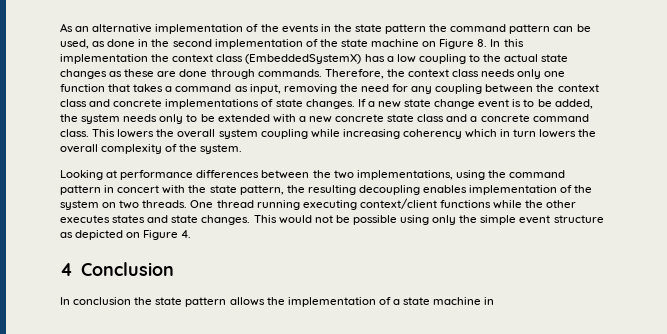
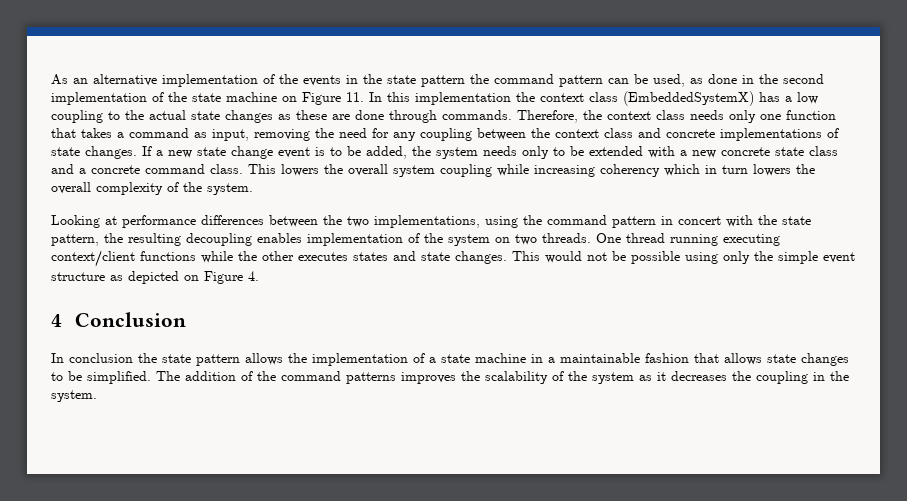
[477,39,488,47] 8. -> [346,92,364,102] 11.
(495, 301) none -> [548,353,849,366] [51,371,849,384] [51,390,97,402] a maintainable fashion that allows state changes to be simplified. The addition of the command patterns improves the scalability of the system as it decreases the coupling in the system.

